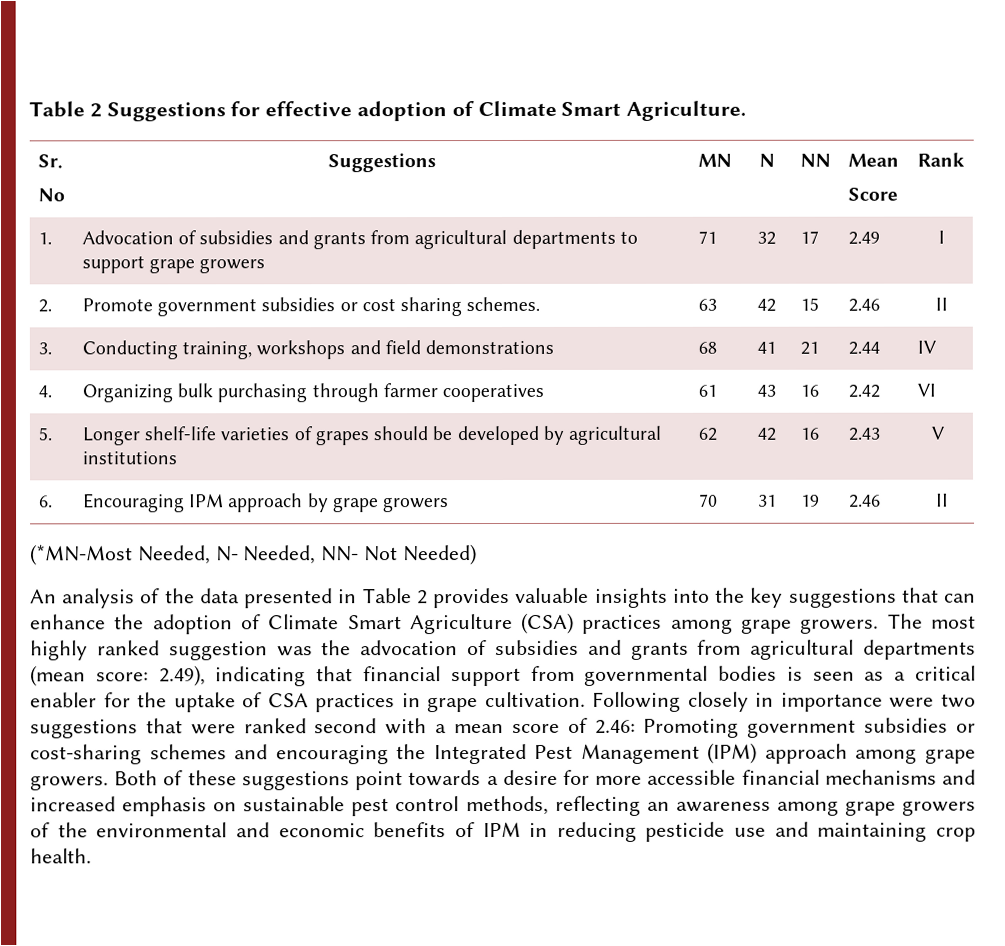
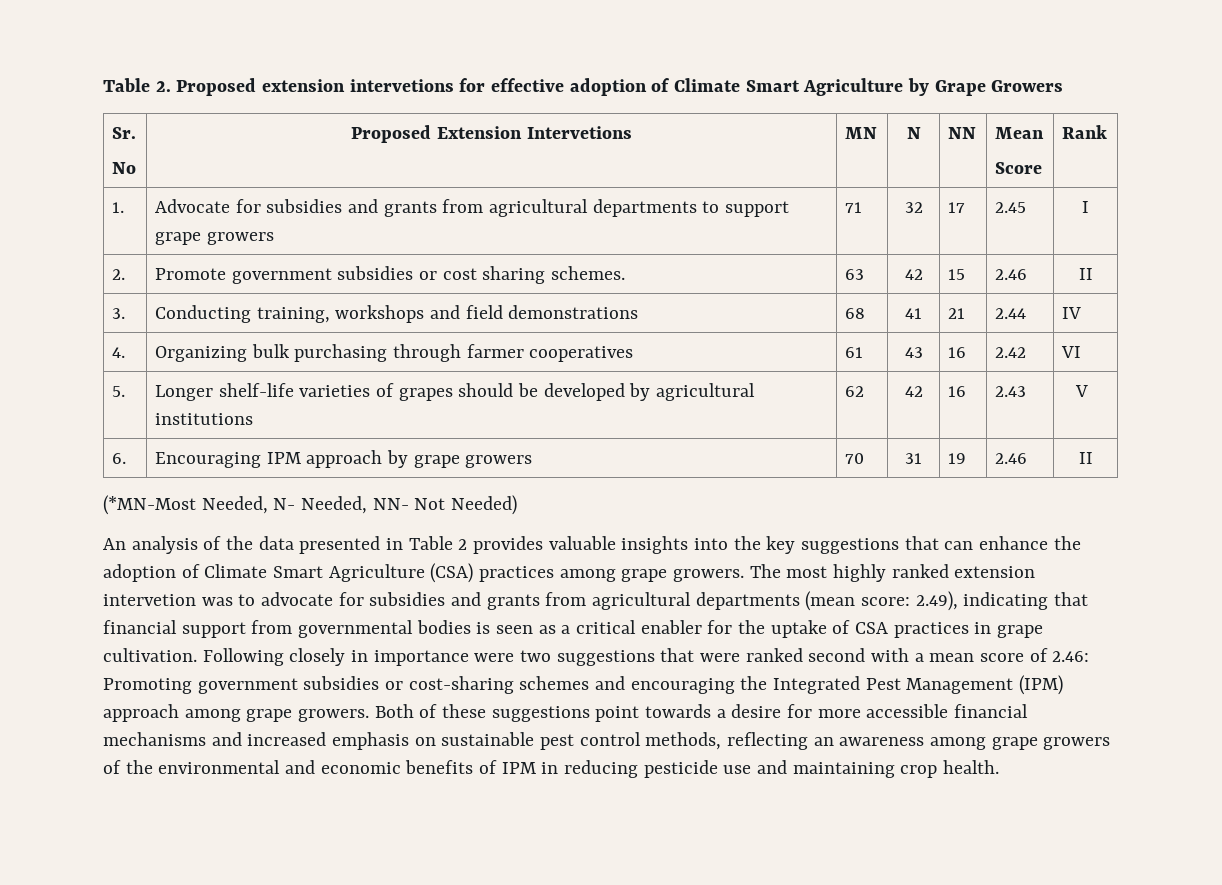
[29,101,226,122] Table 2 Suggestions -> [103,78,454,96] Table 2. Proposed extension intervetions
[626,100,747,121] Agriculture. -> [803,78,1064,96] Agriculture by Grape Growers
[328,153,436,173] Suggestions -> [351,125,632,143] Proposed Extension Intervetions
[81,230,198,245] Advocation of -> [155,199,261,213] Advocate for
[847,231,880,245] 2.49 -> [995,202,1027,213] 2.45
[168,640,487,661] suggestion was the advocation of -> [954,566,1036,578] [103,592,364,606] extension intervetion was to advocate for

